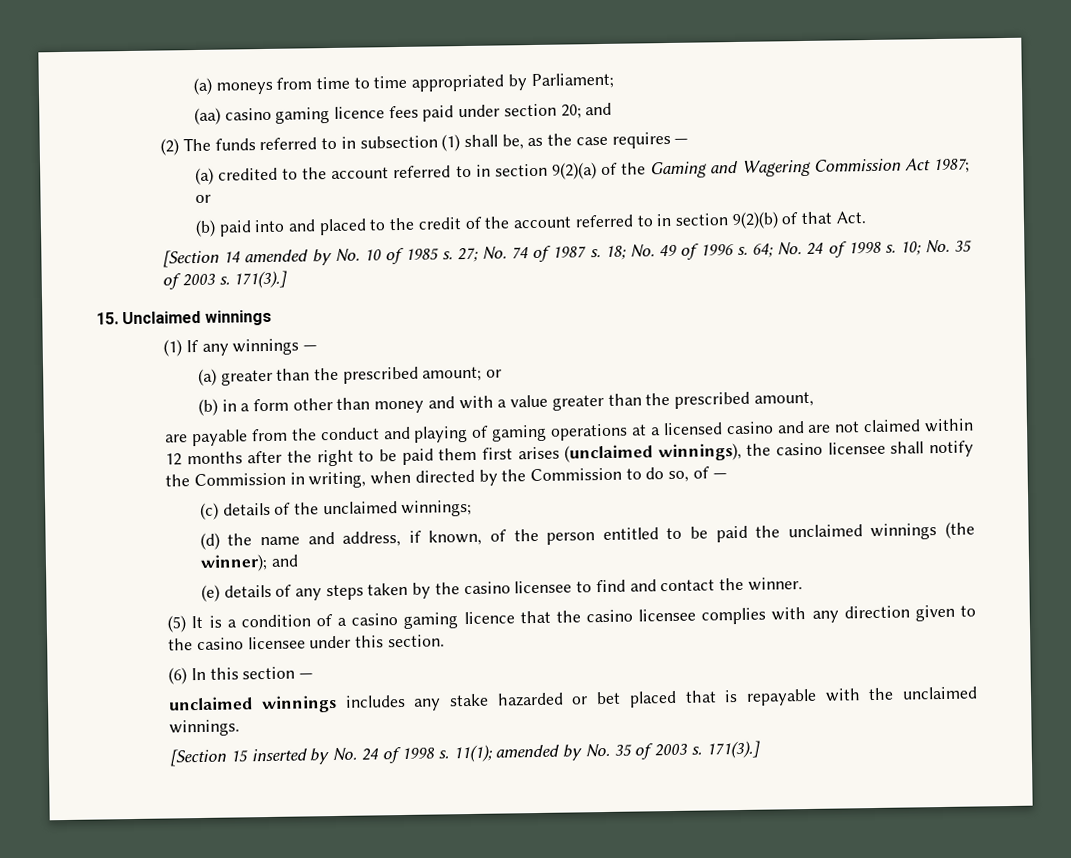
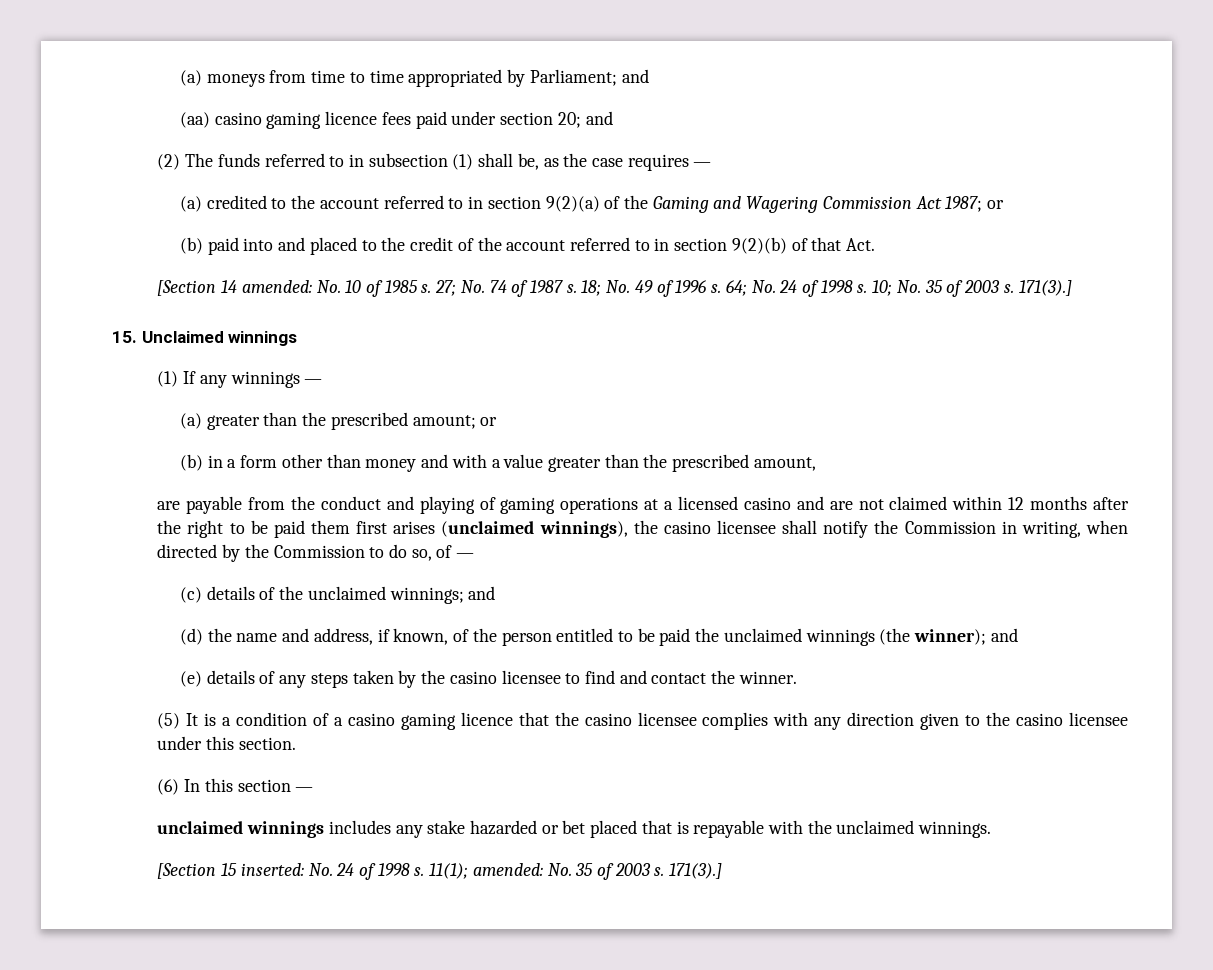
(614, 81) none -> [621,69,649,83] and
[244,249,332,266] amended by -> [241,280,312,293] amended:
(473, 508) none -> [468,586,496,600] and
[250,748,330,765] inserted by -> [240,863,304,876] inserted:
[495,744,583,761] amended by -> [472,863,543,876] amended:

